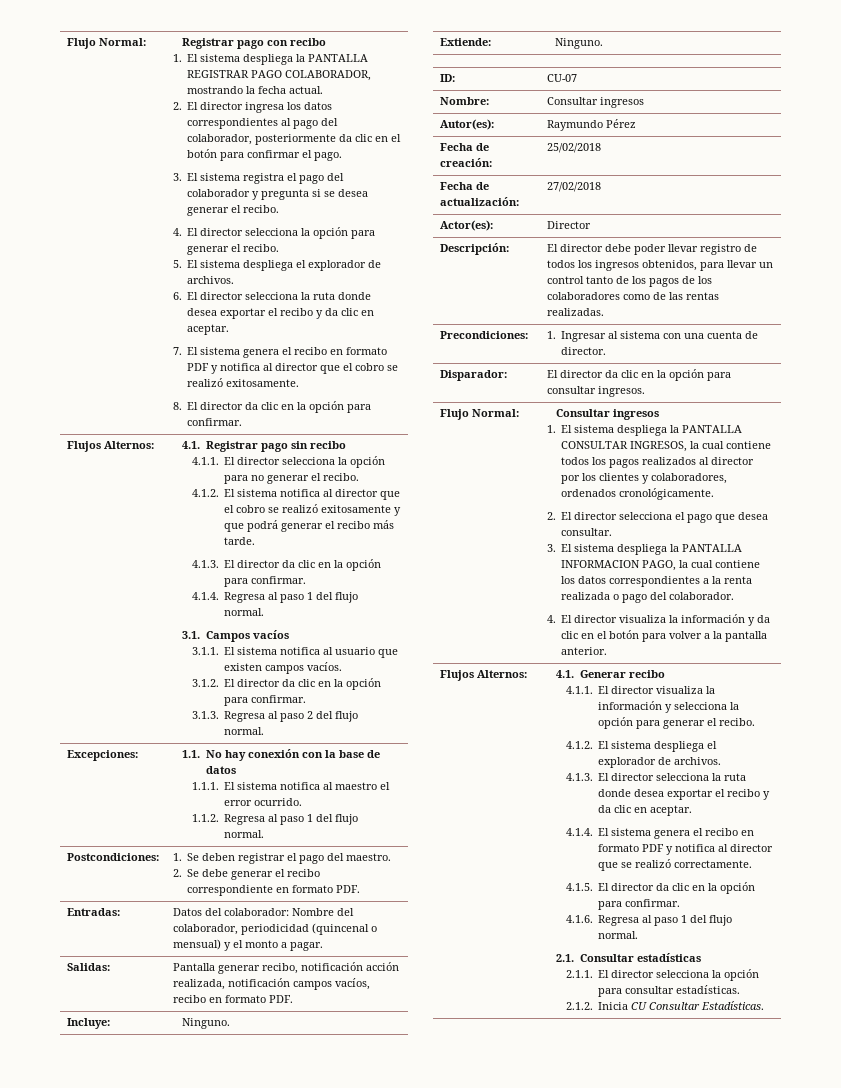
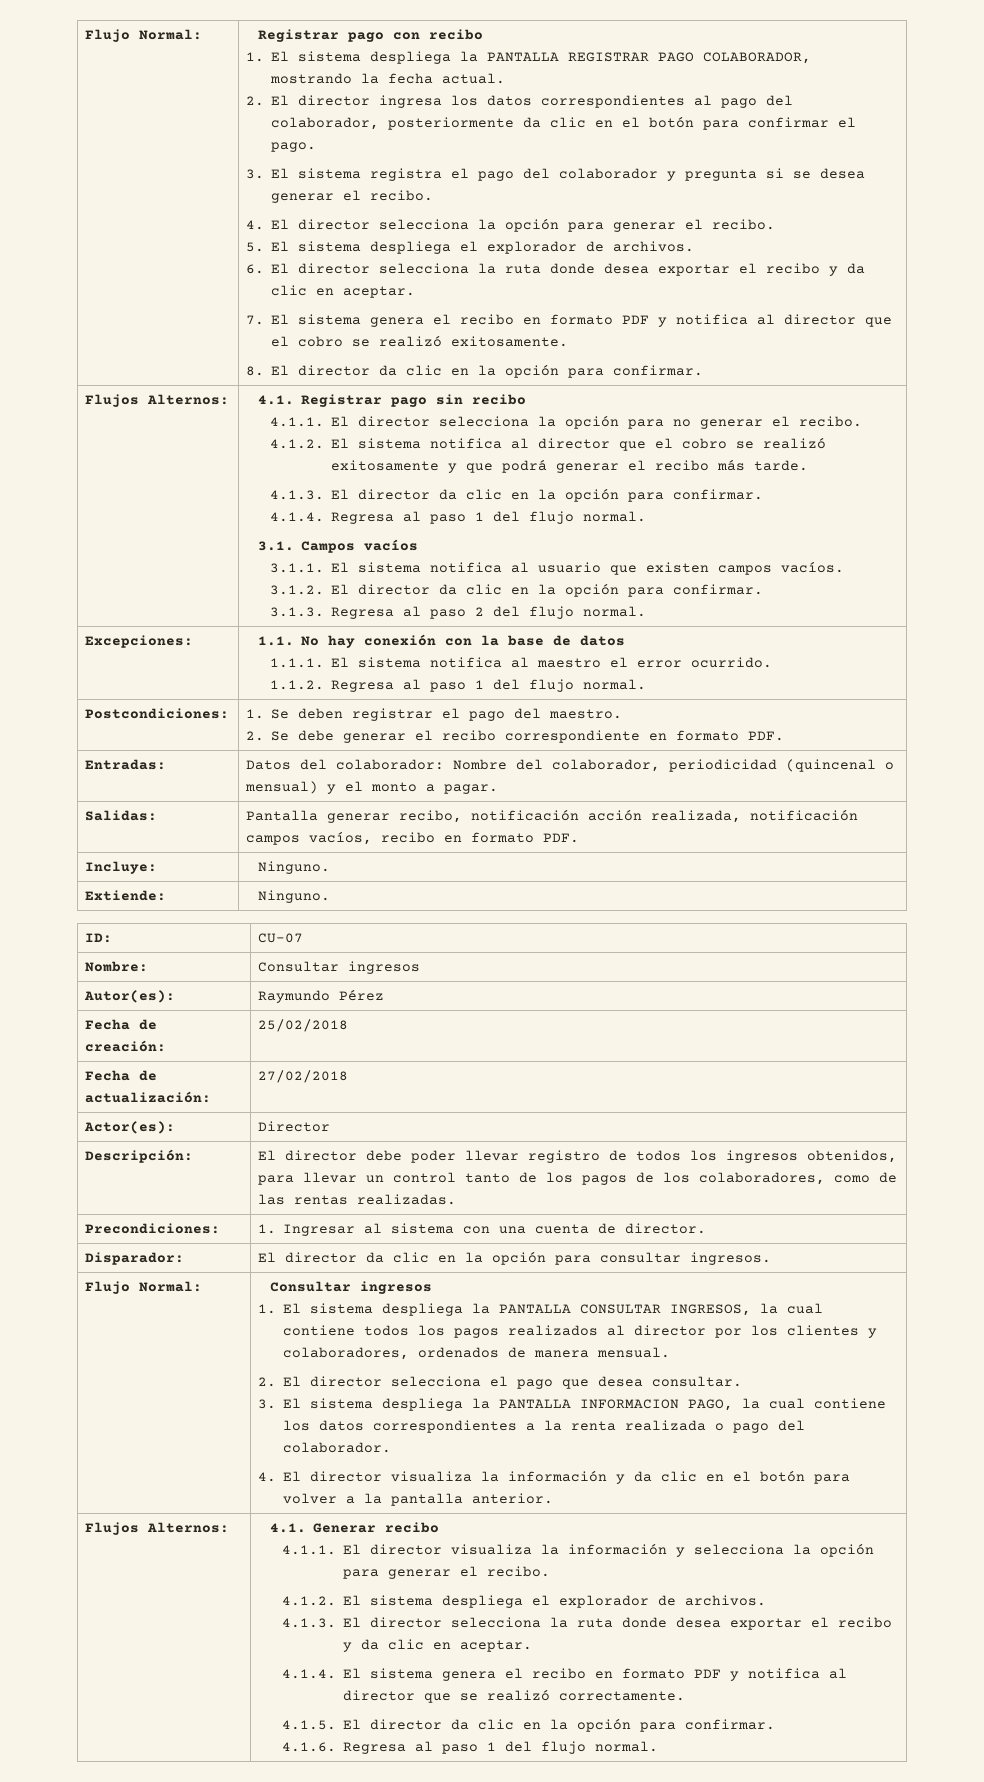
[546,292,620,300] colaboradores -> [699,1172,826,1185] colaboradores,
[619,488,715,500] cronológicamente. -> [508,1347,671,1358] de manera mensual.
[556,953,701,962] [565,969,760,981] [598,985,741,997] [565,1001,765,1010] // 2.1. Consultar estadísticas // 2.1.1. El director selecciona la opción para consultar estadísticas. // 2.1.2. Inicia CU Consultar Estadísticas. -> (659, 1746) none

